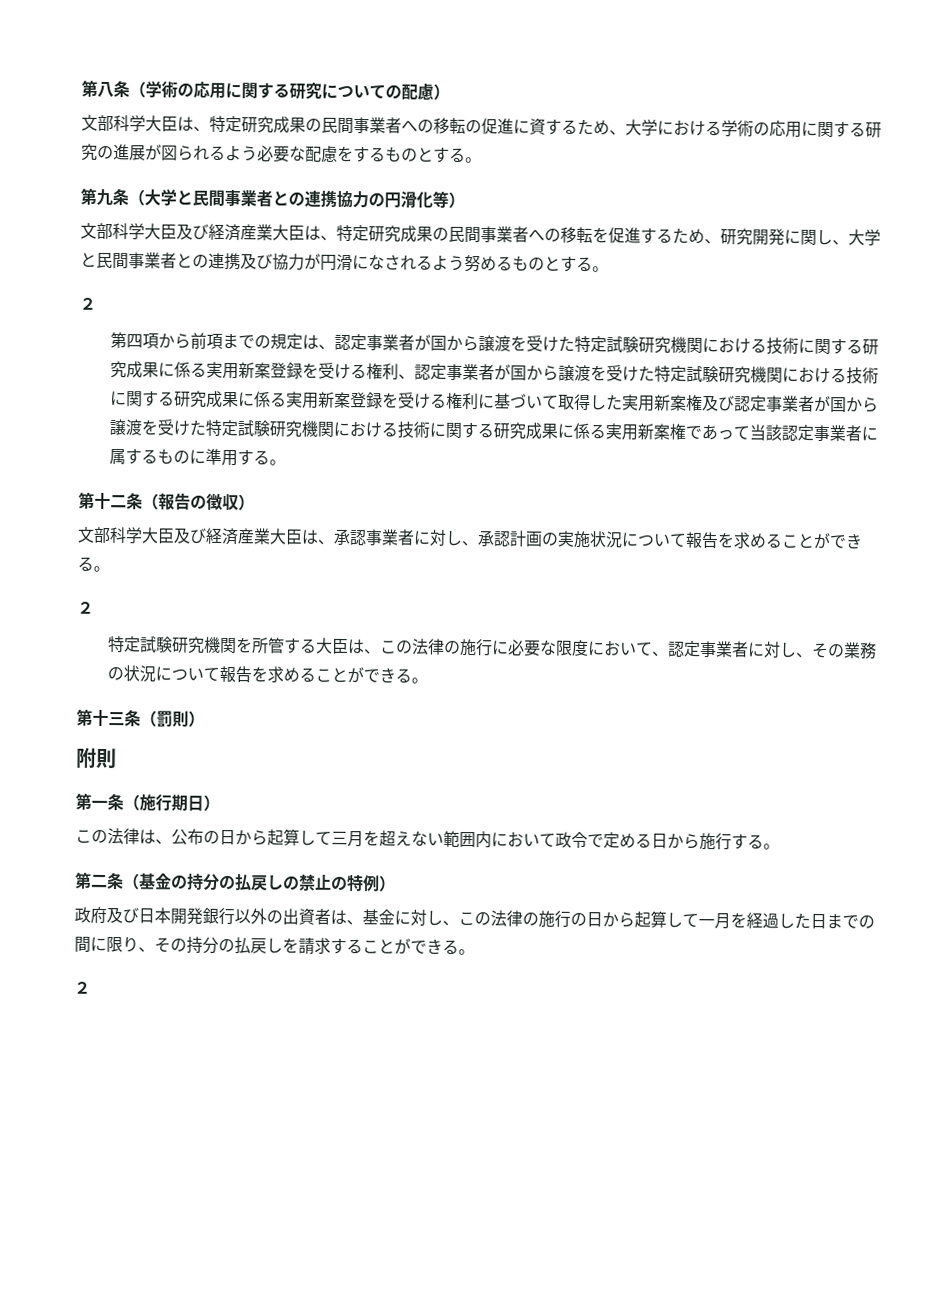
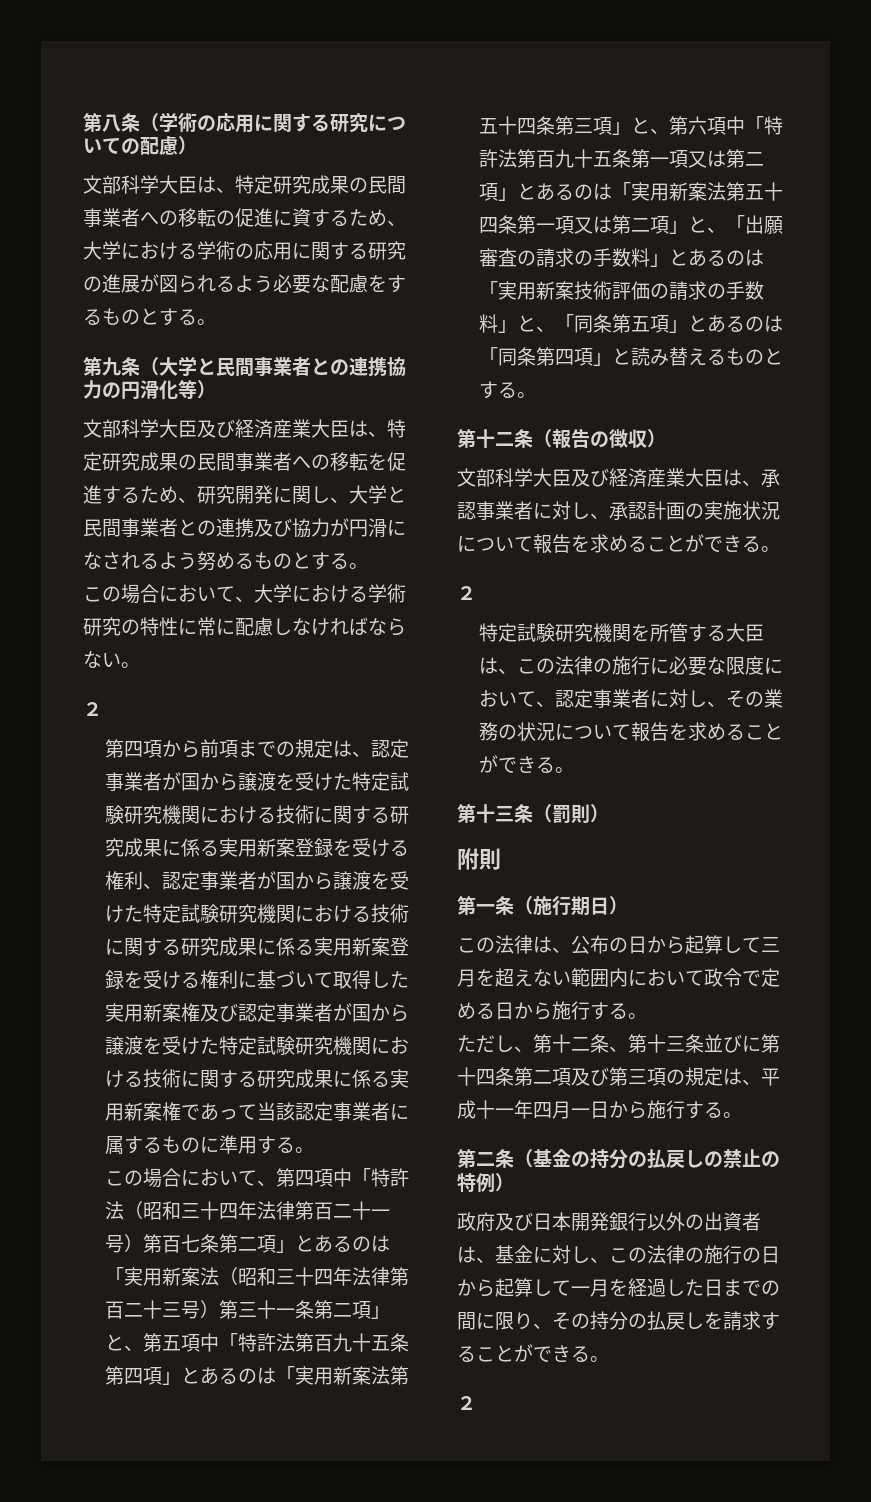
(609, 269) none -> [83,584,406,604] [83,617,406,636] [83,651,140,668] // この場合において、大学における学術研究の特性に常に配慮しなければならない。
(286, 462) none -> [105,1168,410,1188] [105,1201,391,1220] [105,1234,391,1253] [105,1267,410,1286] [105,1300,391,1319] [105,1333,410,1352] [105,1366,410,1385] [479,116,784,135] [479,149,765,168] [479,182,784,201] [479,215,784,234] [479,248,765,268] [479,281,765,301] [479,314,784,333] [479,347,784,366] [479,381,537,399] // この場合において、第四項中「特許法（昭和三十四年法律第百二十一号）第百七条第二項」とあるのは「実用新案法（昭和三十四年法律第百二十三号）第三十一条第二項」と、第五項中「特許法第百九十五条第四項」とあるのは「実用新案法第五十四条第三項」と、第六項中「特許法第百九十五条第一項又は第二項」とあるのは「実用新案法第五十四条第一項又は第二項」と、「出願審査の請求の手数料」とあるのは「実用新案技術評価の請求の手数料」と、「同条第五項」とあるのは「同条第四項」と読み替えるものとする。
(780, 846) none -> [457,1034,780,1053] [457,1067,780,1086] [457,1100,742,1119] // ただし、第十二条、第十三条並びに第十四条第二項及び第三項の規定は、平成十一年四月一日から施行する。

